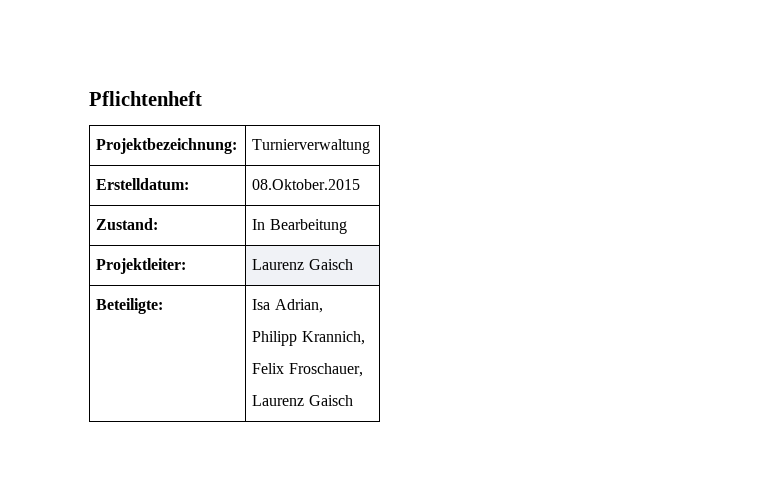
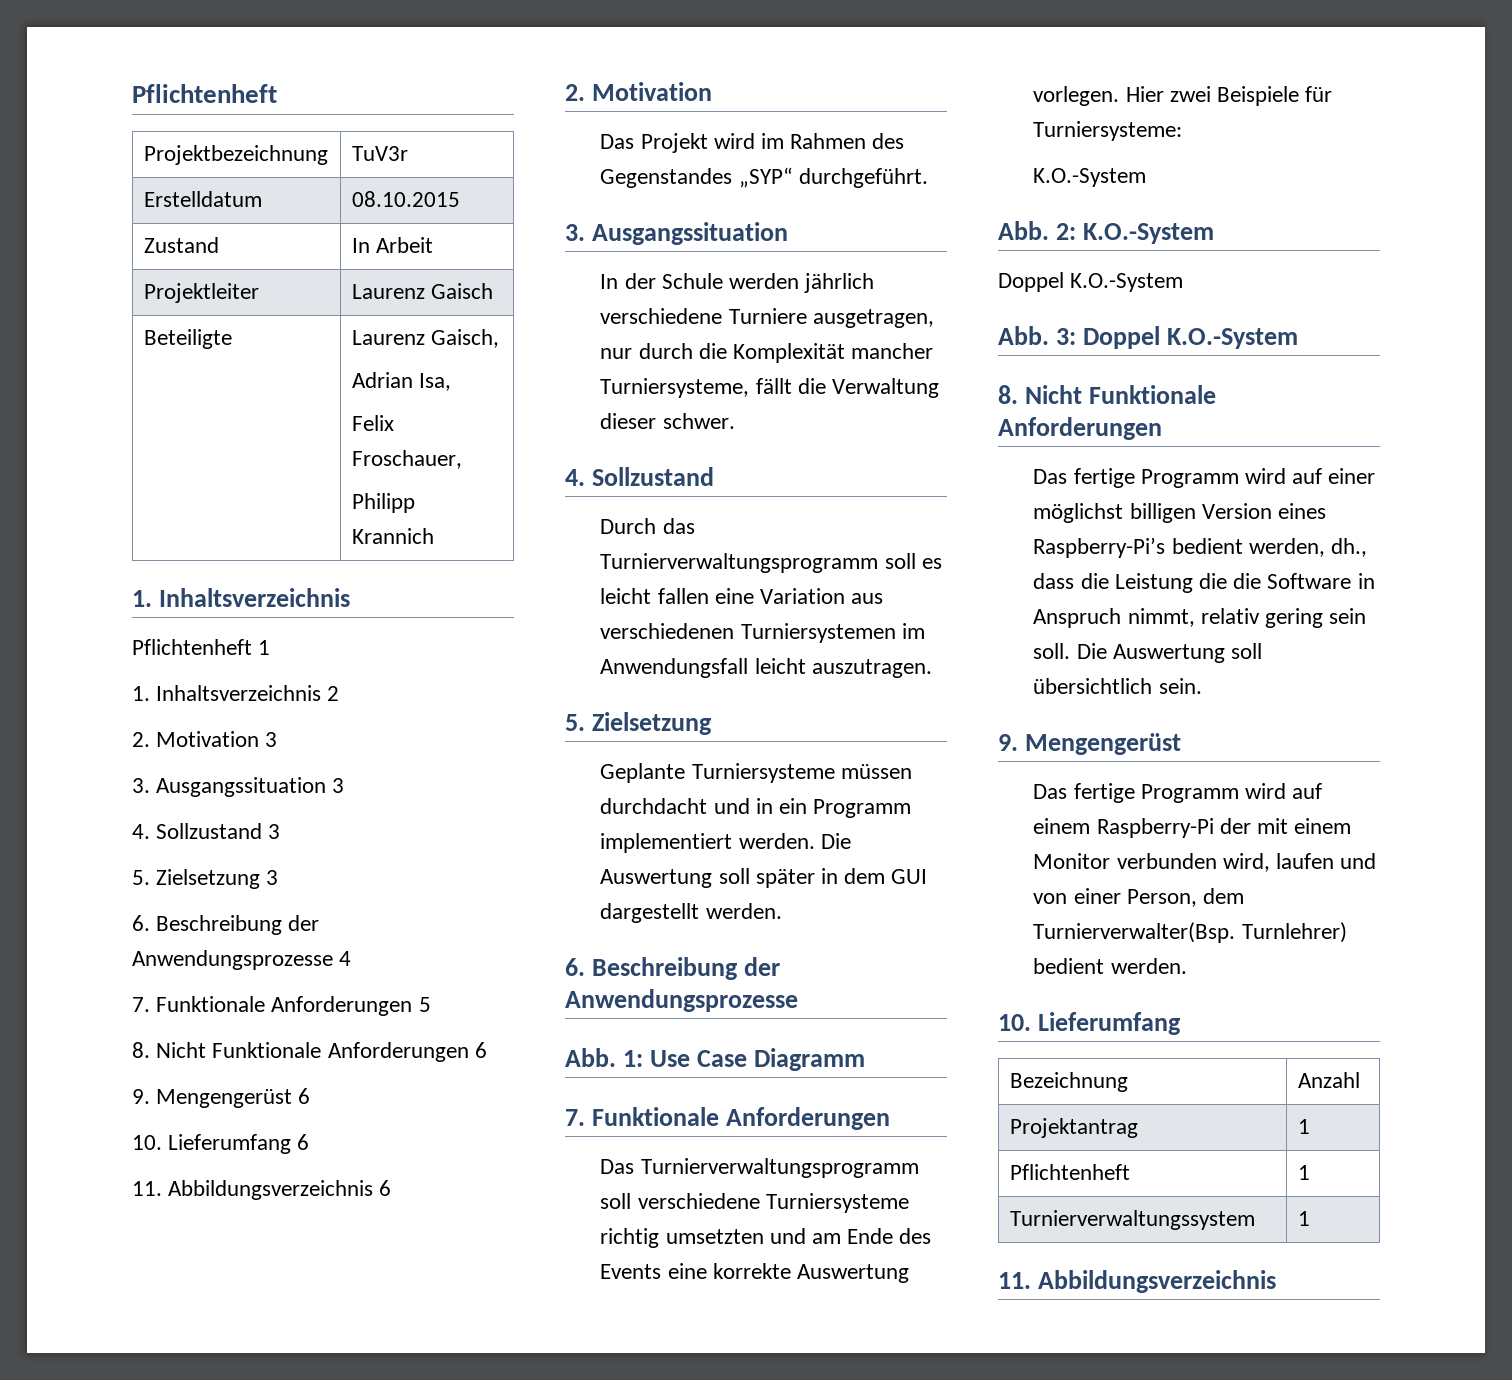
[96,138,238,154] [252,139,371,154] [96,178,190,190] [252,179,361,190] [96,218,159,230] [252,219,347,234] [96,258,187,274] Projektbezeichnung: | Turnierverwaltung // Erstelldatum: | 08.Oktober.2015 // Zustand: | In Bearbeitung // Projektleiter: -> [143,145,328,165] [351,146,408,161] [143,191,262,207] [351,191,460,207] [143,237,219,253] [351,237,433,253] [143,283,259,303] Projektbezeichnung | TuV3r // Erstelldatum | 08.10.2015 // Zustand | In Arbeit // Projektleiter
[96,298,164,314] [252,299,323,313] [252,331,365,346] [252,363,363,377] [252,395,353,406] Beteiligte: | Isa Adrian, // Philipp Krannich, // Felix Froschauer, // Laurenz Gaisch -> [143,329,232,349] [351,329,499,348] [351,372,451,391] [351,415,394,431] [351,450,462,469] [351,493,415,513] [351,528,434,544] [132,588,350,607] [132,639,271,655] [132,685,340,701] [132,731,278,747] [132,777,345,797] [132,823,281,839] [132,869,279,889] [132,915,320,935] [132,950,352,970] [132,996,431,1016] [132,1042,487,1062] [132,1088,311,1108] [132,1134,310,1154] [132,1180,392,1200] [565,82,712,101] [600,133,905,153] [600,167,928,188] [565,222,788,245] [600,273,875,293] [600,308,934,328] [600,343,934,363] [600,378,939,398] [600,413,735,429] [565,467,714,486] [600,518,695,534] [600,553,942,573] [600,588,884,604] [600,623,925,643] [600,658,932,678] [565,712,712,735] [600,763,912,783] [600,798,912,818] [600,833,851,853] [600,868,928,888] [600,903,782,923] [565,957,780,980] [565,989,798,1012] [565,1048,865,1071] [565,1107,890,1130] [600,1158,919,1178] [600,1193,909,1213] [600,1228,932,1248] [600,1263,909,1283] [1033,86,1333,106] [1033,121,1183,141] [1033,168,1147,187] [998,221,1214,244] [998,272,1184,292] [998,326,1298,349] [998,385,1216,404] [998,417,1162,440] [1033,468,1376,488] [1033,503,1326,523] [1033,537,1367,558] [1033,573,1375,593] [1033,608,1367,628] [1033,643,1262,663] [1033,678,1202,694] [998,733,1181,755] [1033,783,1323,803] [1033,818,1352,838] [1033,853,1377,872] [1033,888,1244,907] [1033,922,1347,943] [1033,958,1187,974] [998,1012,1181,1035] [1009,1072,1128,1092] [1297,1072,1360,1088] [1009,1118,1138,1138] [1297,1119,1310,1134] [1009,1164,1130,1180] [1297,1165,1310,1180] [1009,1210,1255,1230] [1297,1211,1310,1226] [998,1270,1276,1293] Beteiligte | Laurenz Gaisch, // Adrian Isa, // Felix Froschauer, // Philipp Krannich // 1. Inhaltsverzeichnis // Pflichtenheft 1 // 1. Inhaltsverzeichnis 2 // 2. Motivation 3 // 3. Ausgangssituation 3 // 4. Sollzustand 3 // 5. Zielsetzung 3 // 6. Beschreibung der Anwendungsprozesse 4 // 7. Funktionale Anforderungen 5 // 8. Nicht Funktionale Anforderungen 6 // 9. Mengengerüst 6 // 10. Lieferumfang 6 // 11. Abbildungsverzeichnis 6 // 2. Motivation // Das Projekt wird im Rahmen des Gegenstandes „SYP“ durchgeführt. // 3. Ausgangssituation // In der Schule werden jährlich verschiedene Turniere ausgetragen, nur durch die Komplexität mancher Turniersysteme, fällt die Verwaltung dieser schwer. // 4. Sollzustand // Durch das Turnierverwaltungsprogramm soll es leicht fallen eine Variation aus verschiedenen Turniersystemen im Anwendungsfall leicht auszutragen. // 5. Zielsetzung // Geplante Turniersysteme müssen durchdacht und in ein Programm implementiert werden. Die Auswertung soll später in dem GUI dargestellt werden. // 6. Beschreibung der Anwendungsprozesse // Abb. 1: Use Case Diagramm // 7. Funktionale Anforderungen // Das Turnierverwaltungsprogramm soll verschiedene Turniersysteme richtig umsetzten und am Ende des Events eine korrekte Auswertung vorlegen. Hier zwei Beispiele für Turniersysteme: // K.O.-System // Abb. 2: K.O.-System // Doppel K.O.-System // Abb. 3: Doppel K.O.-System // 8. Nicht Funktionale Anforderungen // Das fertige Programm wird auf einer möglichst billigen Version eines Raspberry-Pi’s bedient werden, dh., dass die Leistung die die Software in Anspruch nimmt, relativ gering sein soll. Die Auswertung soll übersichtlich sein. // 9. Mengengerüst // Das fertige Programm wird auf einem Raspberry-Pi der mit einem Monitor verbunden wird, laufen und von einer Person, dem Turnierverwalter(Bsp. Turnlehrer) bedient werden. // 10. Lieferumfang // Bezeichnung | Anzahl // Projektantrag | 1 // Pflichtenheft | 1 // Turnierverwaltungssystem | 1 // 11. Abbildungsverzeichnis

